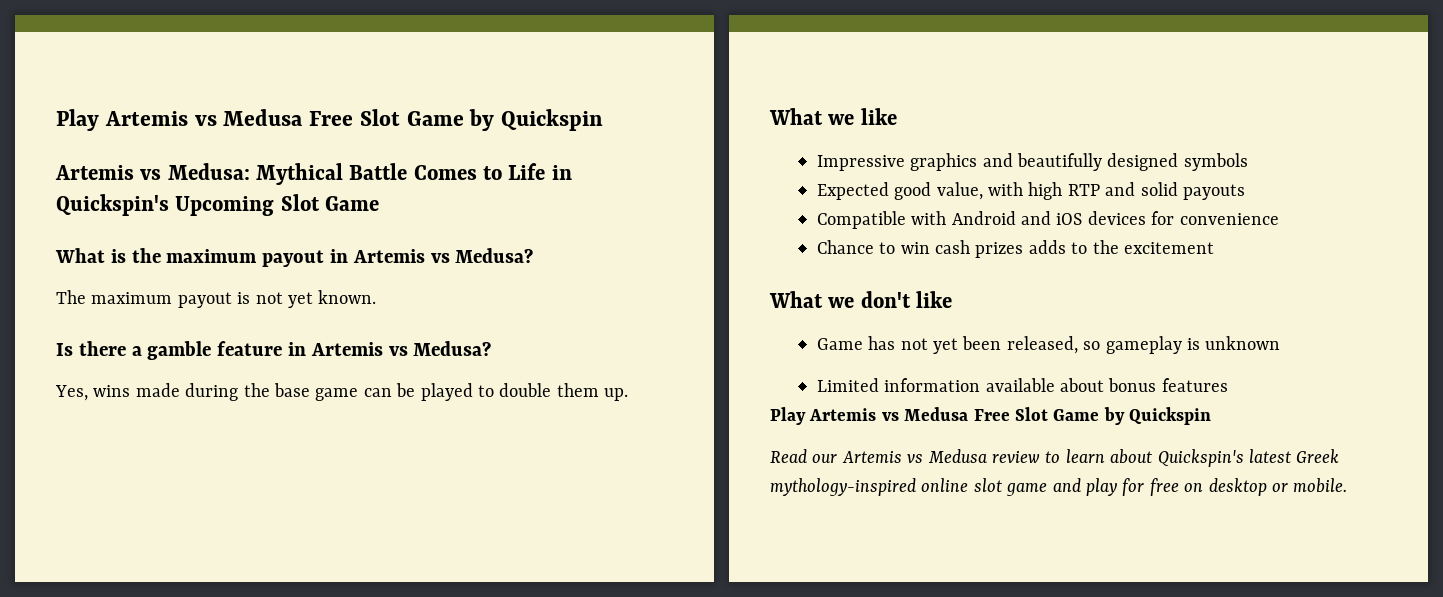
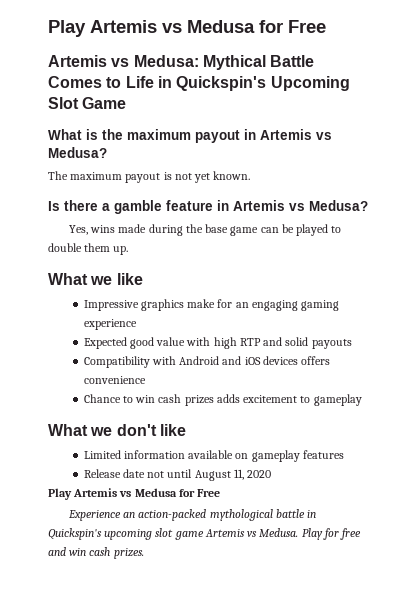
[56,109,603,131] Play Artemis vs Medusa Free Slot Game by Quickspin -> [48,20,326,37] Play Artemis vs Medusa for Free
[982,153,1248,171] and beautifully designed symbols -> [187,299,340,311] [83,319,137,330] make for an engaging gaming experience
[936,182,983,200] value, -> [156,337,186,346] value
[816,211,906,229] Compatible -> [83,356,150,368] Compatibility
[1151,211,1175,225] for -> [301,356,331,365] offers
[1071,240,1215,254] to the excitement -> [243,394,362,406] excitement to gameplay
[816,336,1281,354] // Game has not yet been released, so gameplay is unknown -> (186, 430) none
[1060,378,1157,392] about bonus -> [235,450,300,462] on gameplay
[770,407,1212,425] [770,449,1340,467] [770,478,1348,496] // Play Artemis vs Medusa Free Slot Game by Quickspin // Read our Artemis vs Medusa review to learn about Quickspin's latest Greek mythology-inspired online slot game and play for free on desktop or mobile. -> [83,469,272,481] [48,488,221,500] [67,509,317,521] [48,528,362,540] [48,547,144,559] // Release date not until August 11, 2020 // Play Artemis vs Medusa for Free // Experience an action-packed mythological battle in Quickspin's upcoming slot game Artemis vs Medusa. Play for free and win cash prizes.

